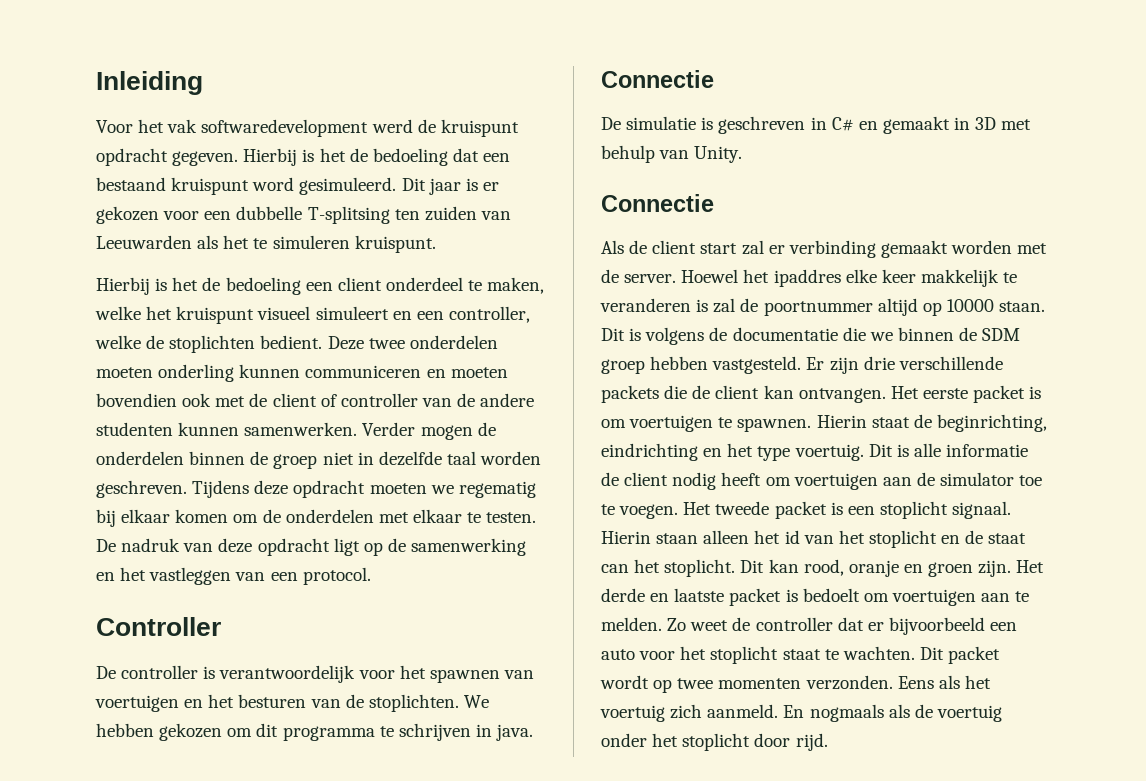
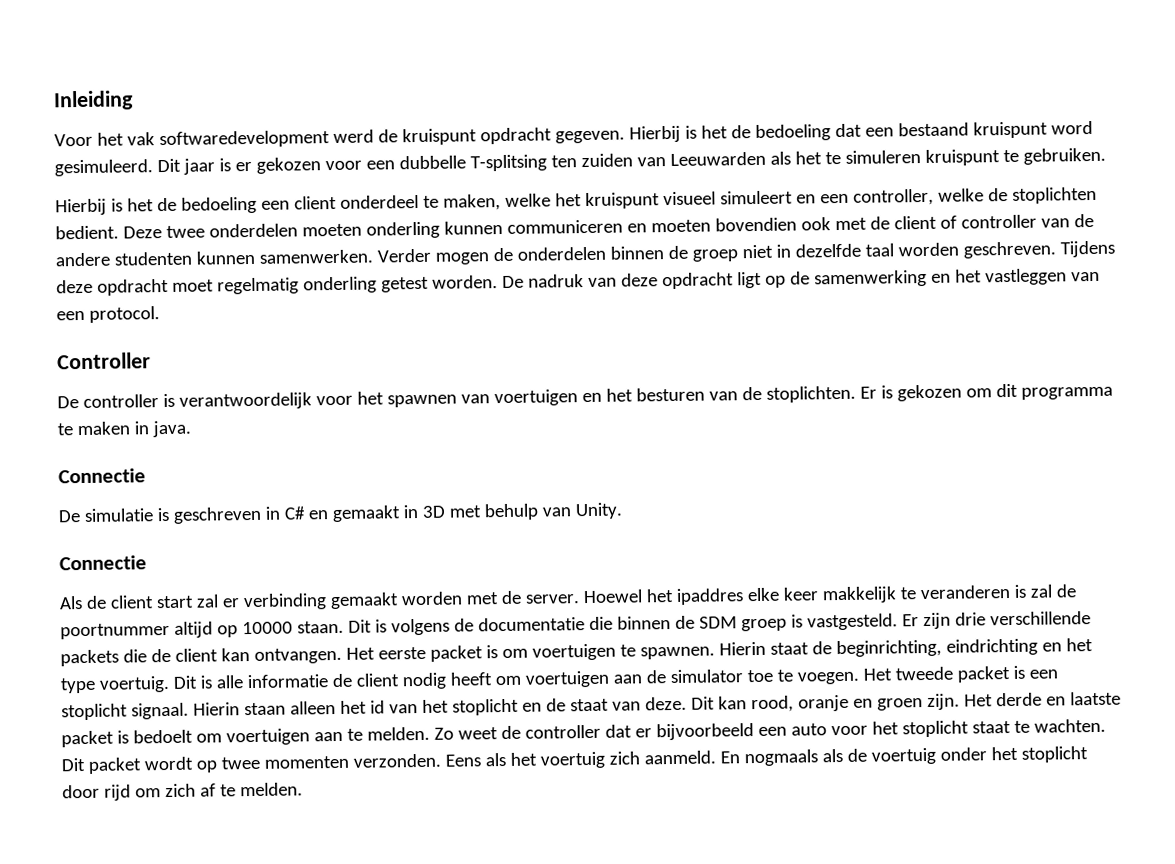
[354,235,436,253] kruispunt. -> [924,147,1106,166] kruispunt te gebruiken.
[369,481,536,498] [96,509,537,527] moeten we regematig bij elkaar komen om de onderdelen met elkaar te testen. -> [171,275,498,295] moet regelmatig onderling getest worden.
[463,695,489,708] [96,723,154,737] We hebben -> [859,385,893,399] Er is
[398,723,471,741] schrijven -> [76,421,130,436] maken
[869,332,893,341] we -> (613, 623) none
[650,356,709,370] hebben -> [790,614,803,628] is
[601,559,736,577] can het stoplicht. -> [611,696,687,711] van deze.
[795,733,828,751] rijd. -> [103,782,303,801] rijd om zich af te melden.

